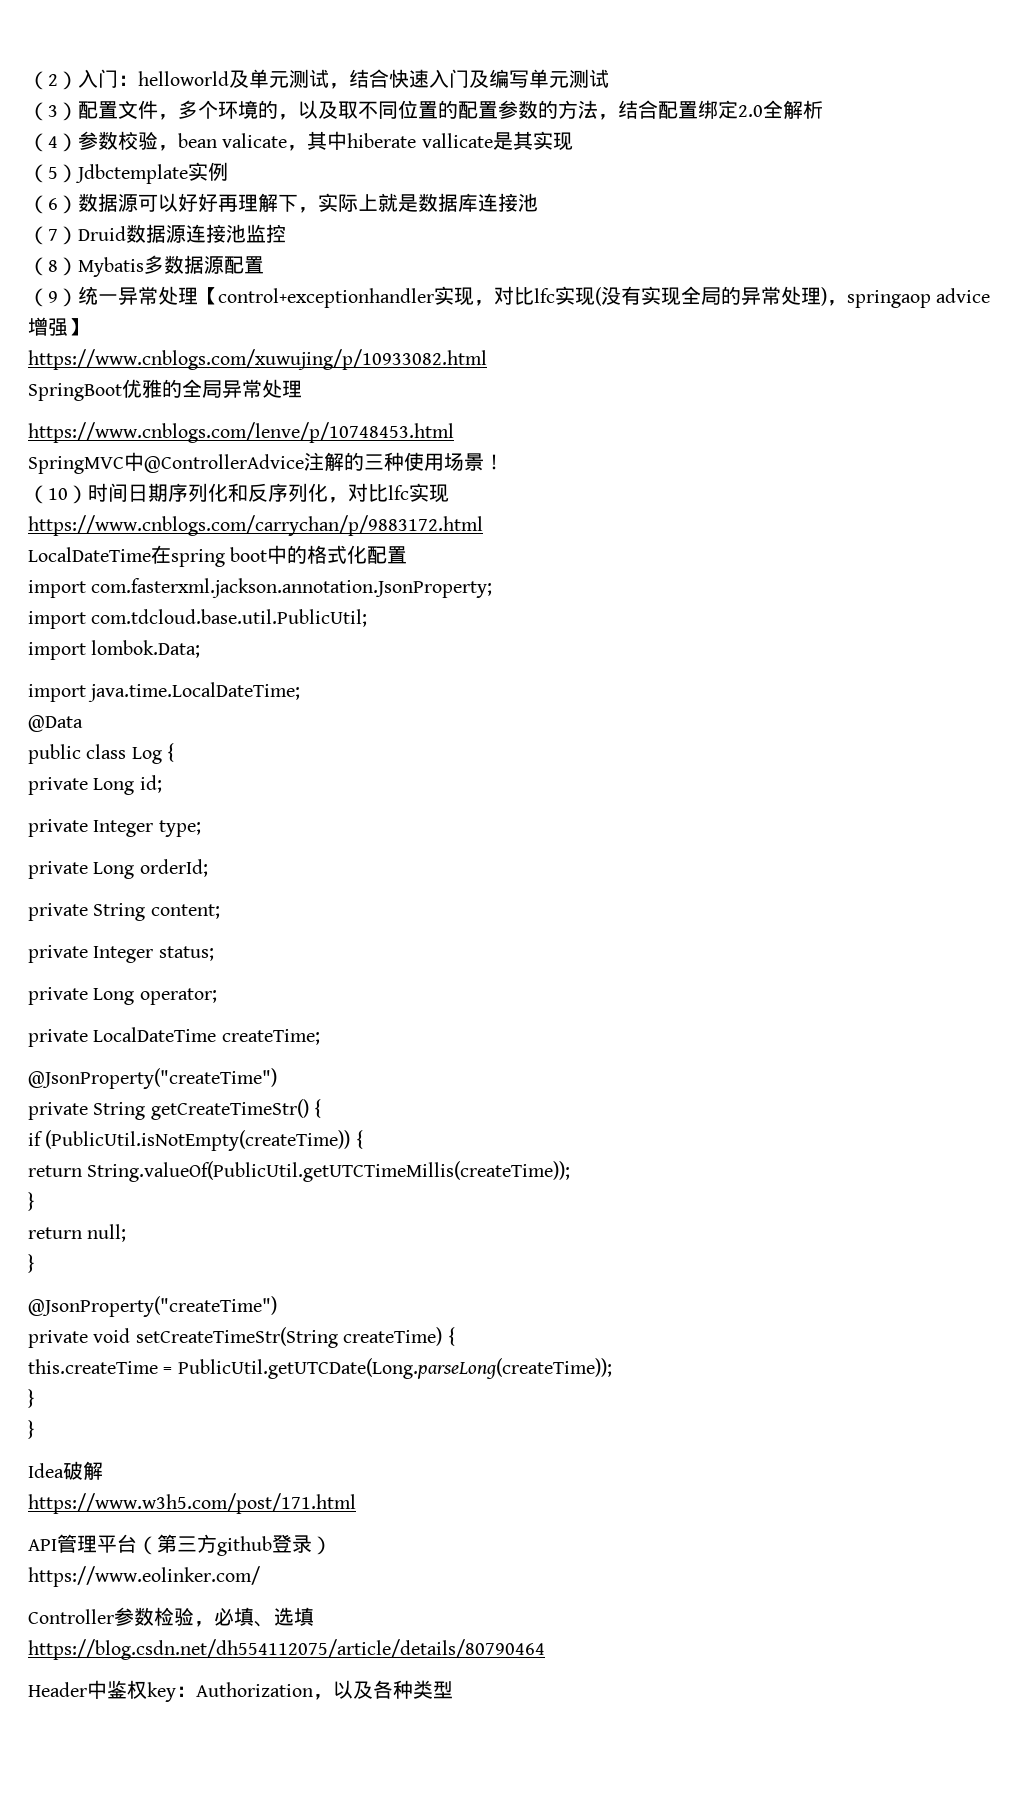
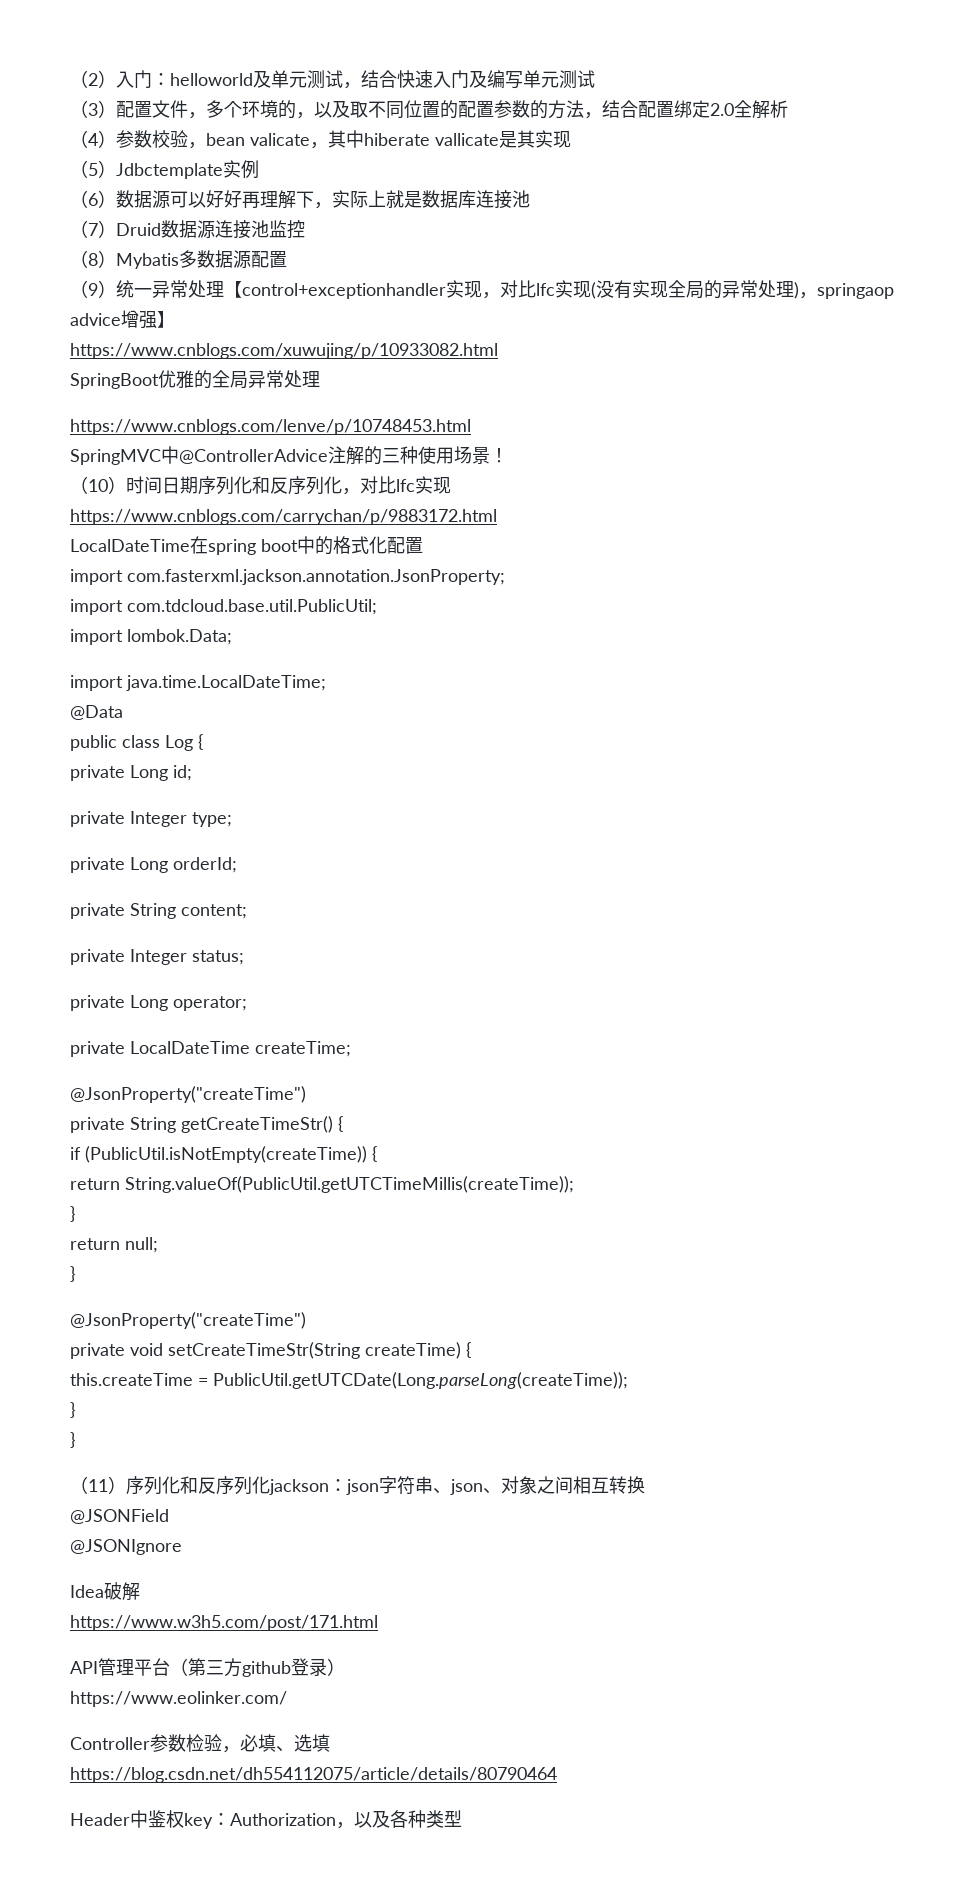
(35, 1429) none -> [70,1476,645,1495] [70,1509,169,1524] [70,1539,182,1555] // （11）序列化和反序列化jackson：json字符串、json、对象之间相互转换 // @JSONField // @JSONIgnore

